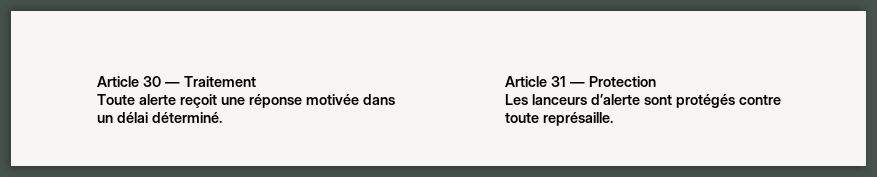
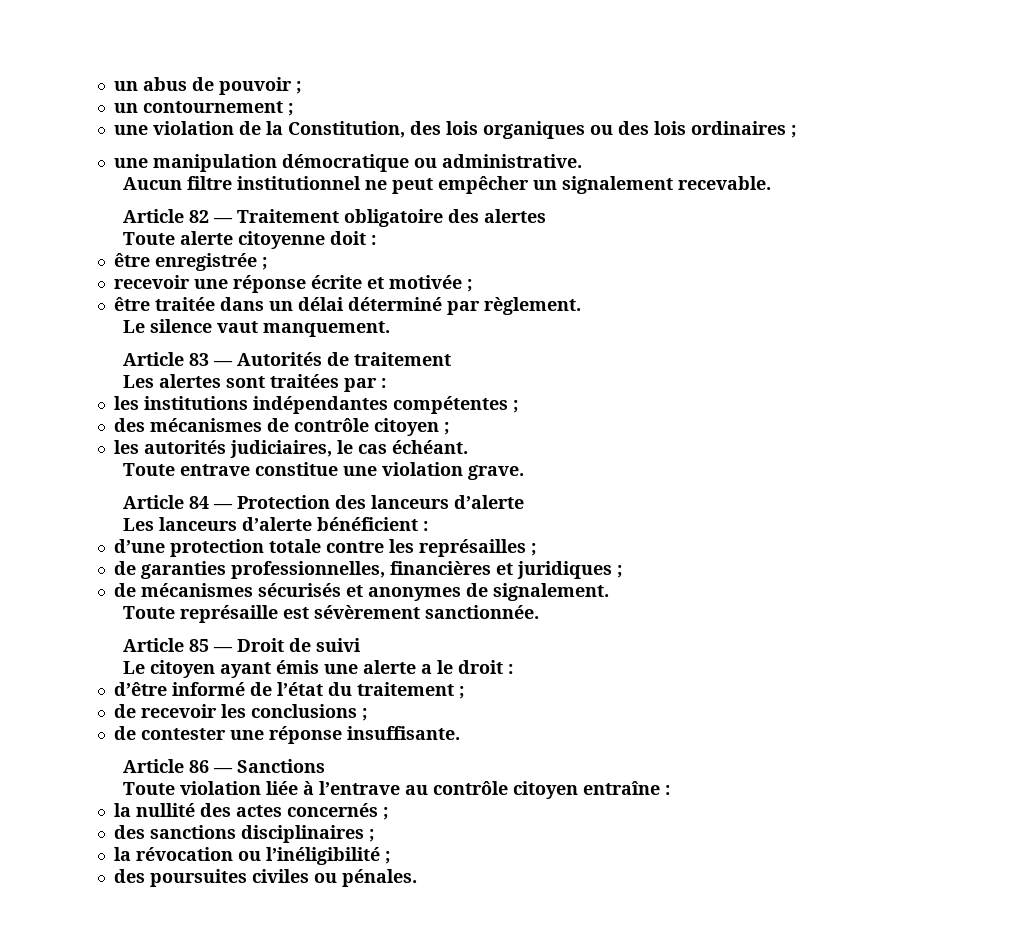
[97,76,162,87] Article 30 -> [114,77,302,95] [114,101,294,116] [114,121,797,139] [114,154,583,172] [122,176,771,194] [122,209,209,223] un abus de pouvoir ; // un contournement ; // une violation de la Constitution, des lois organiques ou des lois ordinaires ; // une manipulation démocratique ou administrative. // Aucun filtre institutionnel ne peut empêcher un signalement recevable. // Article 82
(257, 81) none -> [343,209,546,227] obligatoire des alertes
[180,94,396,108] [97,112,223,123] [505,76,567,87] reçoit une réponse motivée dans un délai déterminé. // Article 31 -> [237,231,376,249] [114,253,268,271] [114,275,473,293] [114,297,582,315] [122,319,390,337] [122,352,451,366] [122,374,386,392] [114,396,519,414] [114,418,450,436] [114,440,469,458] [122,462,524,480] [122,495,209,509] citoyenne doit : // être enregistrée ; // recevoir une réponse écrite et motivée ; // être traitée dans un délai déterminé par règlement. // Le silence vaut manquement. // Article 83 — Autorités de traitement // Les alertes sont traitées par : // les institutions indépendantes compétentes ; // des mécanismes de contrôle citoyen ; // les autorités judiciaires, le cas échéant. // Toute entrave constitue une violation grave. // Article 84
(657, 81) none -> [334,495,524,509] des lanceurs d’alerte
[644,94,782,108] [505,112,614,126] sont protégés contre toute représaille. -> [316,517,428,531] [114,539,537,557] [114,561,623,579] [114,583,610,601] [122,605,539,623] [122,638,361,652] [122,660,513,678] [114,682,465,699] [114,704,368,721] [114,726,461,744] [122,759,325,773] [122,781,670,799] [114,803,389,820] [114,825,375,843] [114,847,391,865] [114,869,418,887] bénéficient : // d’une protection totale contre les représailles ; // de garanties professionnelles, financières et juridiques ; // de mécanismes sécurisés et anonymes de signalement. // Toute représaille est sévèrement sanctionnée. // Article 85 — Droit de suivi // Le citoyen ayant émis une alerte a le droit : // d’être informé de l’état du traitement ; // de recevoir les conclusions ; // de contester une réponse insuffisante. // Article 86 — Sanctions // Toute violation liée à l’entrave au contrôle citoyen entraîne : // la nullité des actes concernés ; // des sanctions disciplinaires ; // la révocation ou l’inéligibilité ; // des poursuites civiles ou pénales.

